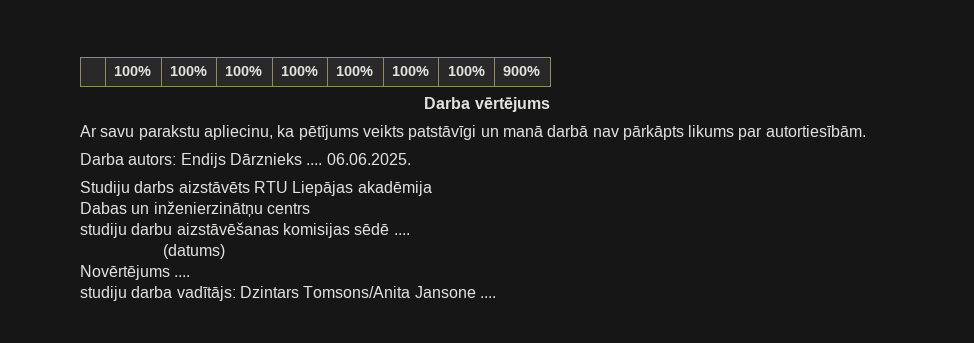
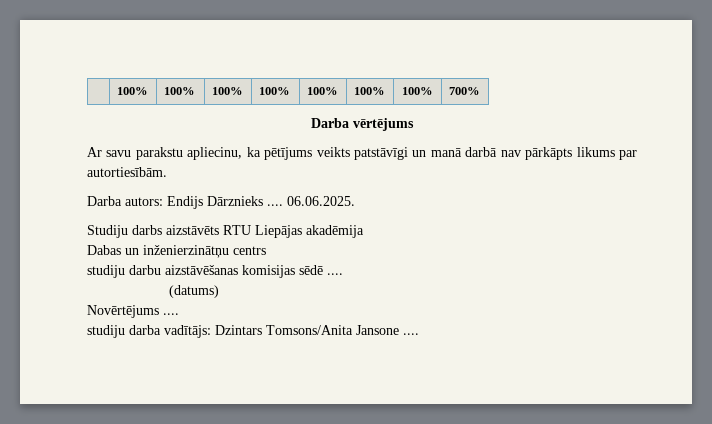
[502,66,540,76] 900% -> [448,87,480,95] 700%

